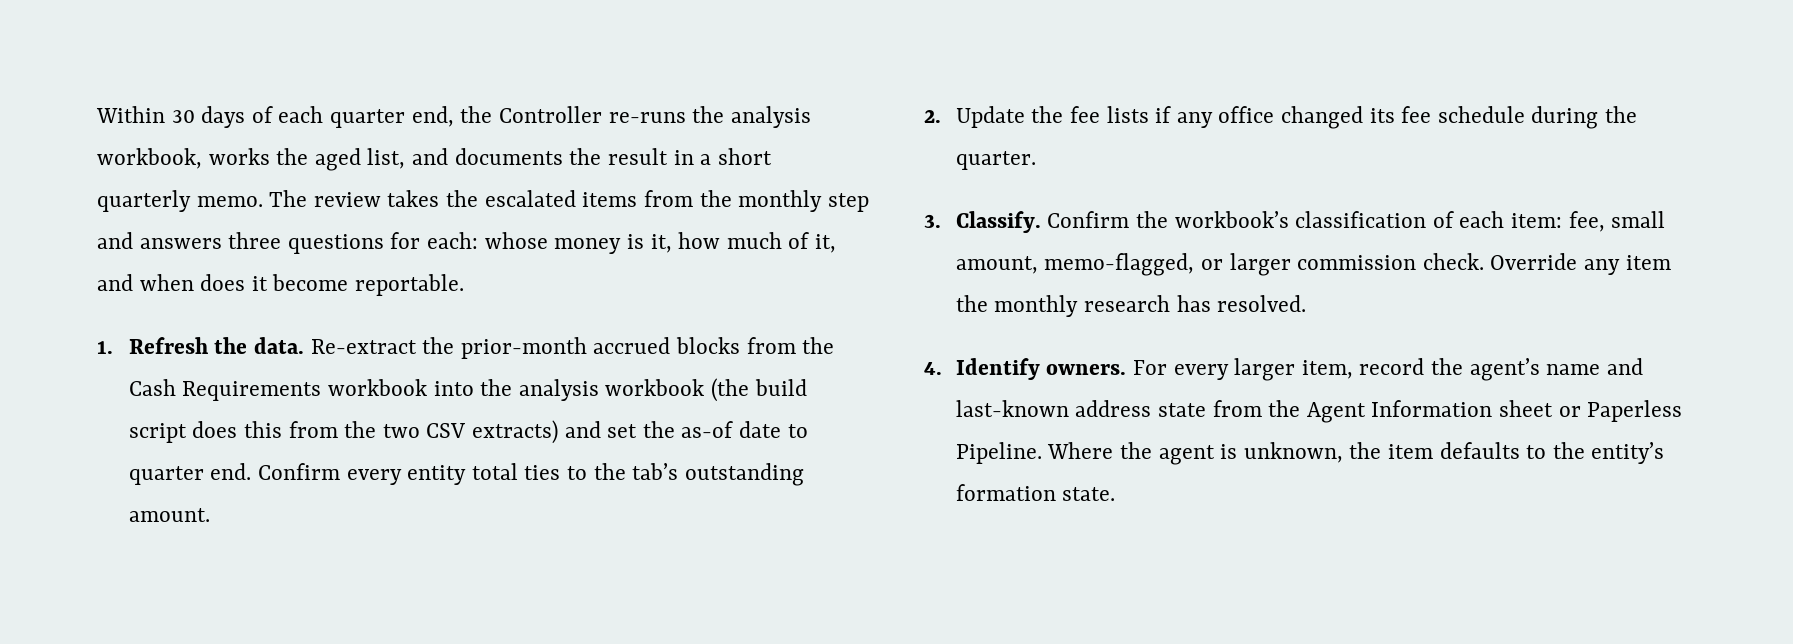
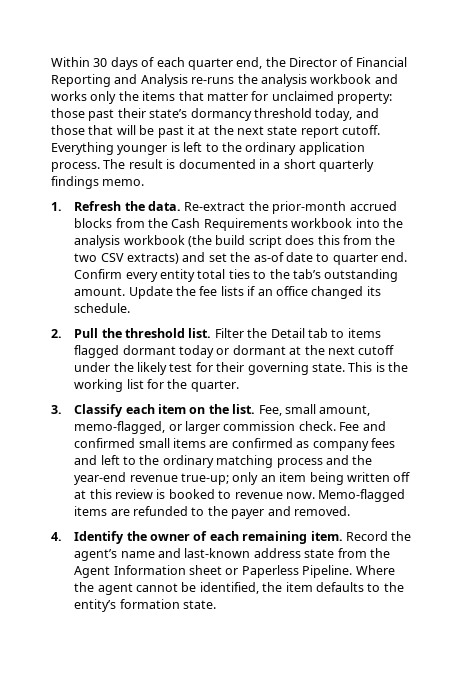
[498,106,811,128] [97,148,668,171] Controller re-runs the analysis workbook, works the aged list, and documents the result -> [289,57,407,67] [51,74,398,87] [51,91,392,104] [51,108,379,121] [51,125,381,138] [51,142,365,155] [51,159,256,172] Director of Financial Reporting and Analysis re-runs the analysis workbook and works only the items that matter for unclaimed property: those past their state’s dormancy threshold today, and those that will be past it at the next state report cutoff. Everything younger is left to the ordinary application process. The result is documented
(191, 201) none -> [51,176,99,189] findings
[269,190,869,212] [97,232,836,254] [97,274,465,296] The review takes the escalated items from the monthly step and answers three questions for each: whose money is it, how much of it, and when does it become reportable. -> (145, 182) none
[924,110,941,123] // 2. -> (126, 291) none
[1176,112,1213,128] any -> [257,289,273,296] an
[1401,106,1638,129] [955,151,1036,170] [924,211,1605,233] fee schedule during the quarter. // 3. Classify. Confirm the workbook’s classification of each item: fee, -> [74,303,131,313] [51,328,381,338] [74,345,395,358] [74,362,409,375] [74,379,239,392] [51,404,282,417] schedule. // 2. Pull the threshold list. Filter the Detail tab to items flagged dormant today or dormant at the next cutoff under the likely test for their governing state. This is the working list for the quarter. // 3. Classify each item on the list. Fee,
[1490,253,1671,275] [955,295,1307,317] [924,358,1425,381] Override any item the monthly research has resolved. // 4. Identify owners. For every larger item, record -> [339,421,386,431] [74,438,395,451] [74,455,373,468] [74,472,411,485] [74,489,406,502] [74,506,350,519] [51,531,388,544] Fee and confirmed small items are confirmed as company fees and left to the ordinary matching process and the year-end revenue true-up; only an item being written off at this review is booked to revenue now. Memo-flagged items are refunded to the payer and removed. // 4. Identify the owner of each remaining item. Record
[1220,442,1343,463] is unknown, -> [136,582,259,594] cannot be identified,

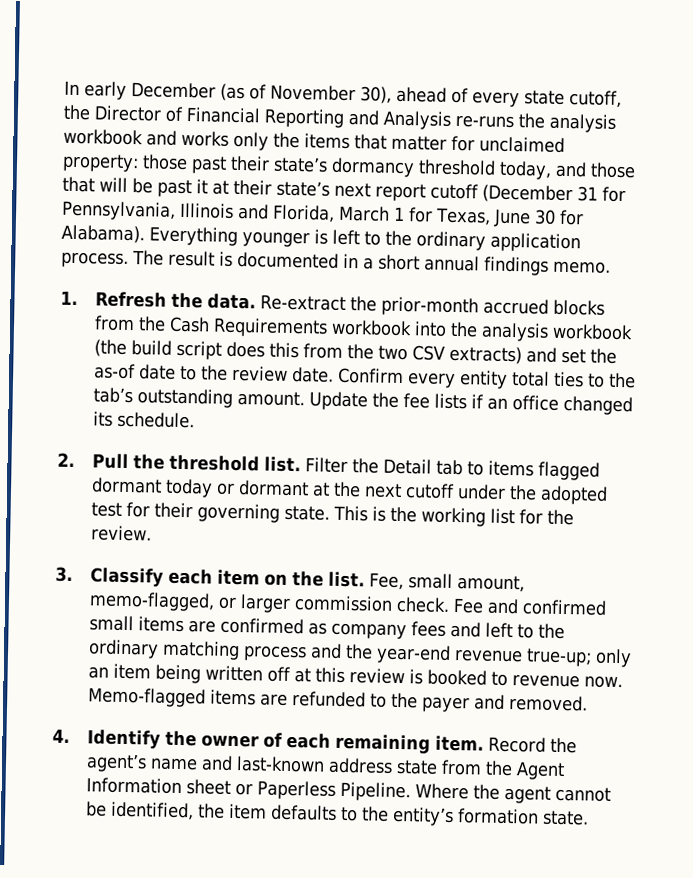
[51,57,263,70] Within 30 days of each quarter end, -> [64,80,622,108] In early December (as of November 30), ahead of every state cutoff,
[213,125,381,138] the next state report cutoff. -> [233,179,626,204] [61,200,584,228] [61,224,145,244] their state’s next report cutoff (December 31 for Pennsylvania, Illinois and Florida, March 1 for Texas, June 30 for Alabama).
[319,159,374,172] quarterly -> [424,255,480,272] annual
[332,252,408,265] quarter end. -> [200,365,334,383] the review date.
[137,362,168,375] likely -> [539,485,608,505] adopted
[190,380,239,392] quarter. -> [90,525,152,542] review.

